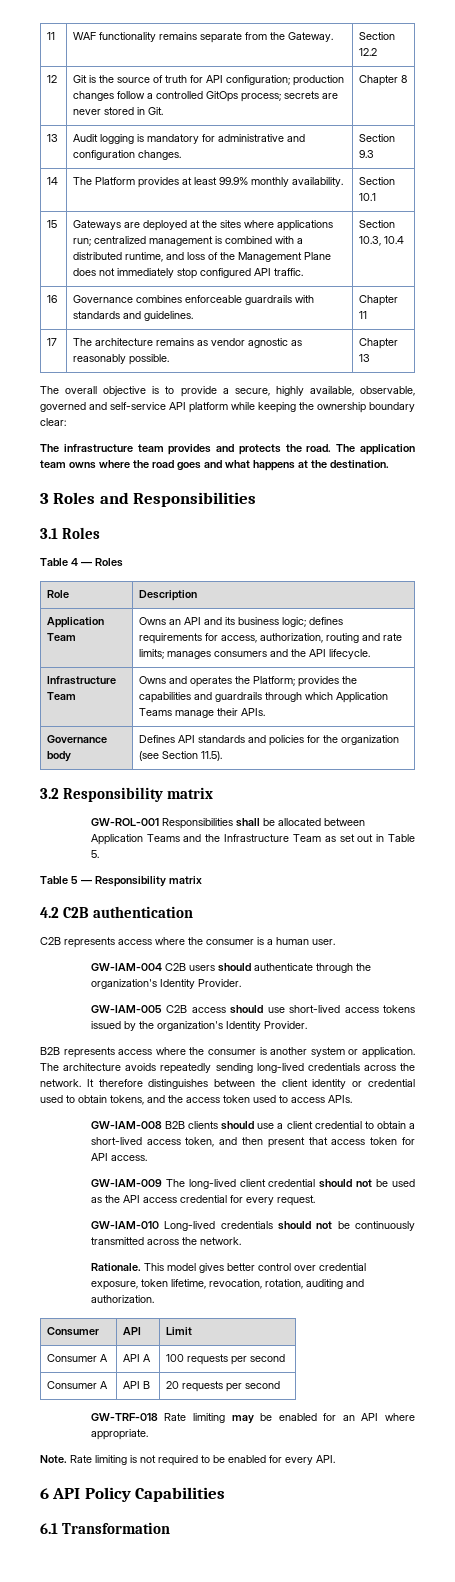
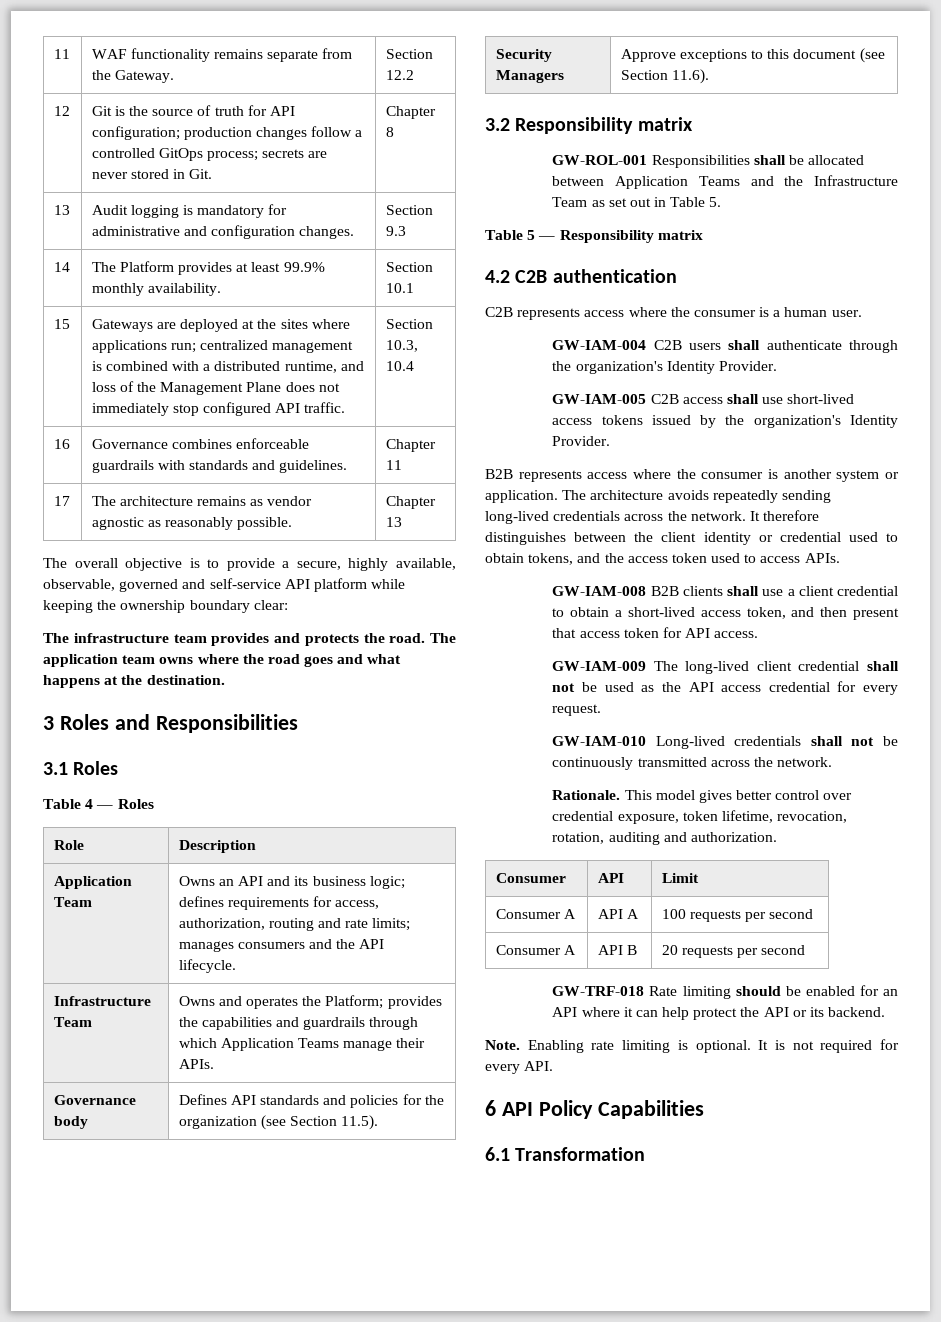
(223, 756) none -> [495,49,552,62] [495,70,564,83] [620,48,885,63] [620,69,709,84] // Security Managers | Approve exceptions to this document (see Section 11.6).
[217,963,251,972] should -> [728,340,761,350] shall
[230,1005,264,1014] should -> [726,394,759,404] shall
[221,1121,255,1130] should -> [727,586,760,596] shall
[319,1179,353,1188] should -> [867,661,899,671] shall
[277,1221,311,1230] should -> [810,736,843,746] shall
[231,1415,254,1424] may -> [735,986,781,996] should
[90,1429,148,1440] [40,1455,266,1466] appropriate. // Note. Rate limiting is not required to be enabled -> [623,1007,886,1020] [485,1040,873,1053] it can help protect the API or its backend. // Note. Enabling rate limiting is optional. It is not required

